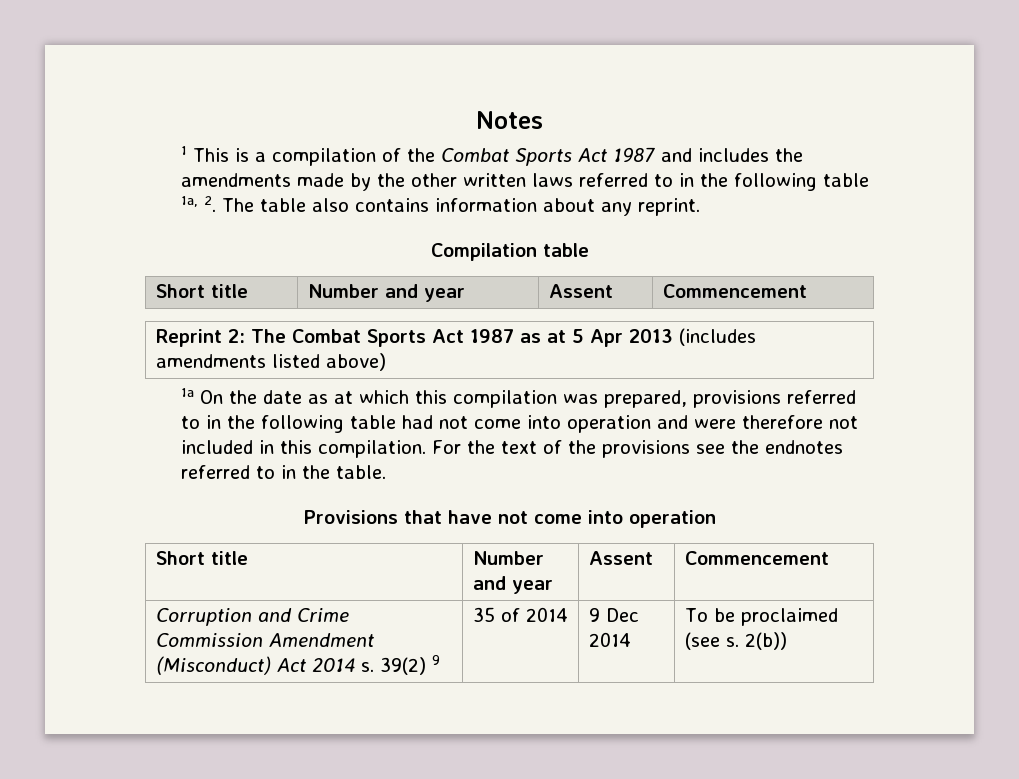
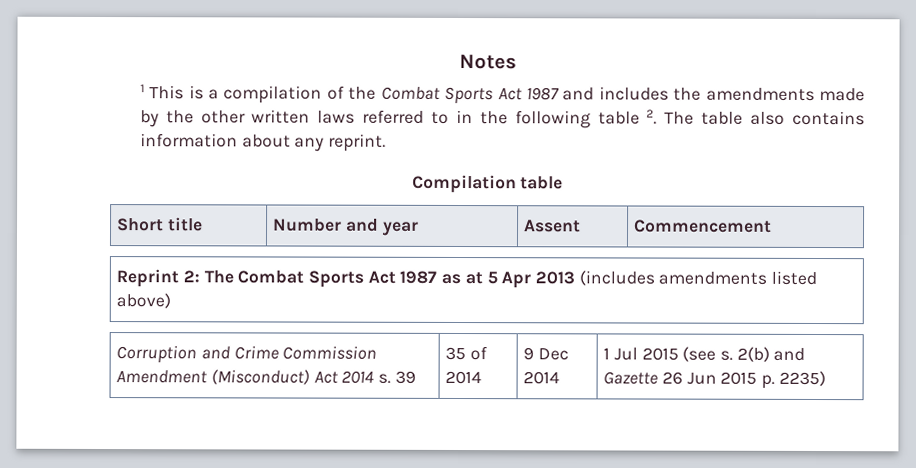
[181,196,199,207] 1a, -> (640, 118) none
[181,388,857,408] [181,415,859,433] [181,440,844,458] [181,465,387,479] [303,510,716,528] [155,551,248,565] [472,551,544,565] [472,576,553,594] [588,551,653,565] [684,551,829,565] // 1a On the date as at which this compilation was prepared, provisions referred to in the following table had not come into operation and were therefore not included in this compilation. For the text of the provisions see the endnotes referred to in the table. // Provisions that have not come into operation // Short title | Number and year | Assent | Commencement -> (172, 301) none
[379,655,440,675] 39(2) 9 -> [394,370,416,384] 39
[684,608,838,626] [684,632,787,650] To be proclaimed (see s. 2(b)) -> [603,346,806,362] [603,370,826,389] 1 Jul 2015 (see s. 2(b) and Gazette 26 Jun 2015 p. 2235)

